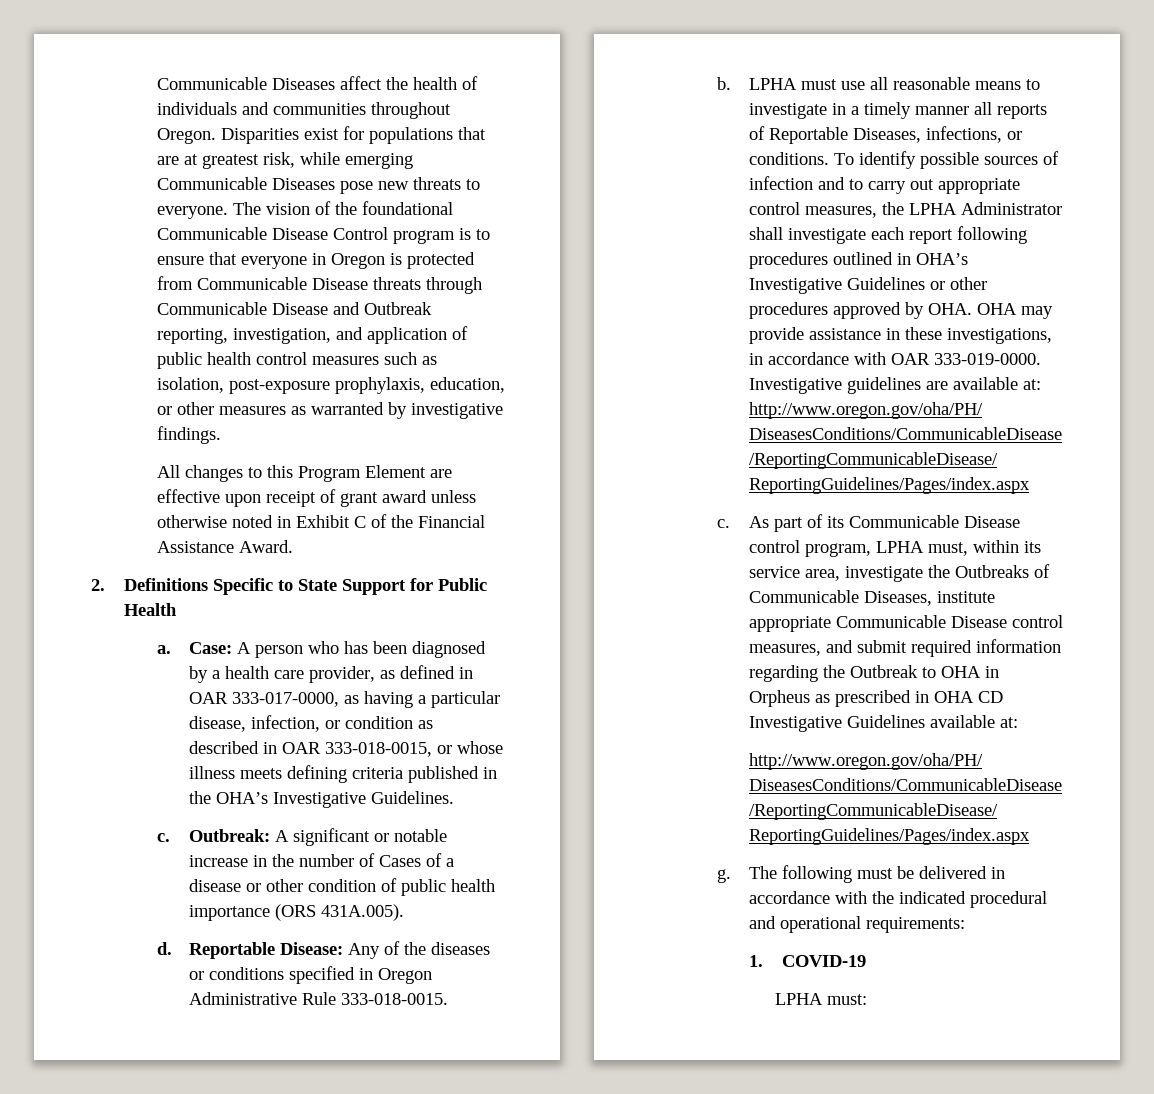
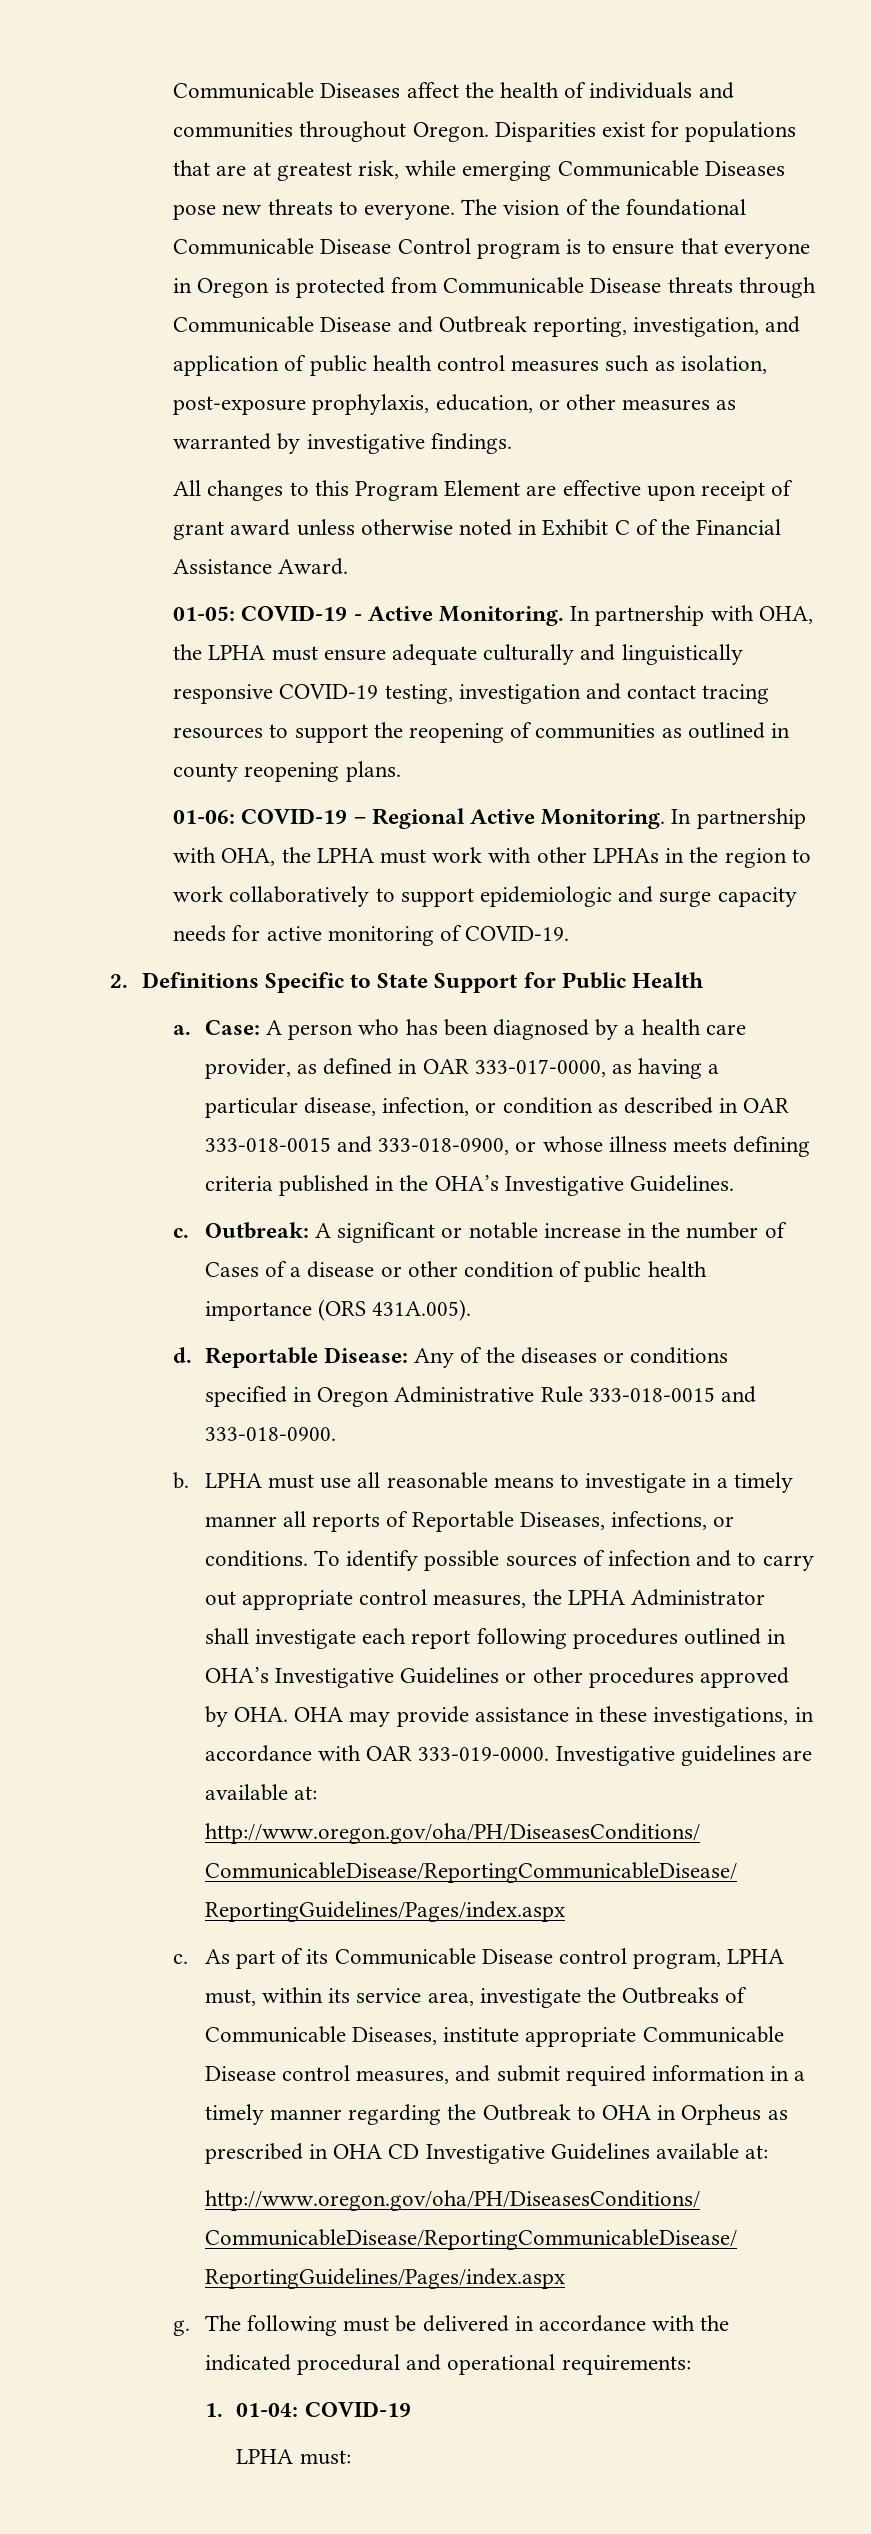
(293, 546) none -> [173,605,813,626] [173,644,743,665] [173,683,770,704] [173,722,791,743] [173,761,401,782] [173,808,806,829] [173,847,811,868] [173,886,797,907] [173,925,570,946] // 01-05: COVID-19 - Active Monitoring. In partnership with OHA, the LPHA must ensure adequate culturally and linguistically responsive COVID-19 testing, investigation and contact tracing resources to support the reopening of communities as outlined in county reopening plans. // 01-06: COVID-19 – Regional Active Monitoring. In partnership with OHA, the LPHA must work with other LPHAs in the region to work collaboratively to support epidemiologic and surge capacity needs for active monitoring of COVID-19.
[325,742,433,757] 333-018-0015, -> [204,1136,510,1155] 333-018-0015 and 333-018-0900,
[341,993,449,1005] 333-018-0015. -> [588,1386,757,1403] [204,1427,336,1441] 333-018-0015 and 333-018-0900.
(1062, 646) none -> [770,2066,806,2081] [204,2104,342,2125] in a timely manner
(764, 961) none -> [236,2403,299,2417] 01-04:

